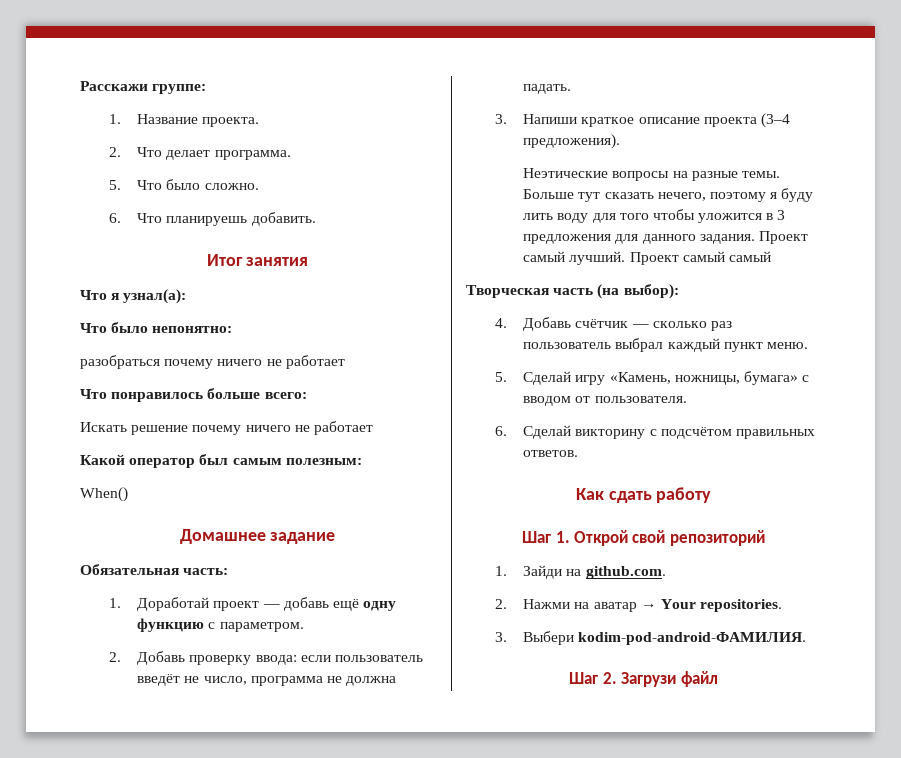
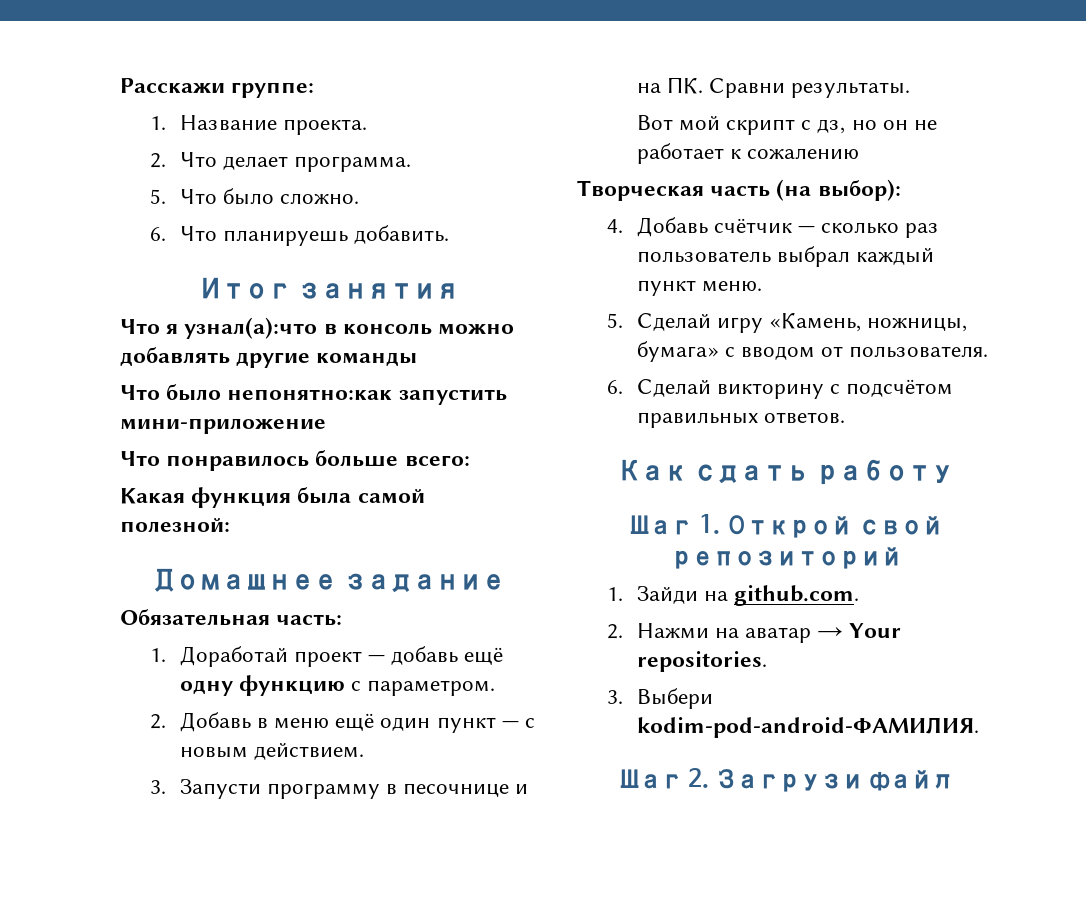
[123,289,187,304] [80,322,233,333] [80,355,345,369] [80,388,307,402] [80,421,373,435] [80,454,362,468] [80,487,128,502] узнал(а): // Что было непонятно: // разобраться почему ничего не работает // Что понравилось больше всего: // Искать решение почему ничего не работает // Какой оператор был самым полезным: // When() -> [184,317,515,339] [120,347,418,368] [120,384,507,405] [120,418,326,434] [120,450,470,471] [120,487,425,508] [120,517,230,532] узнал(а):что в консоль можно добавлять другие команды // Что было непонятно:как запустить мини-приложение // Что понравилось больше всего: // Какая функция была самой полезной:
[189,655,423,665] [137,674,397,686] [523,84,572,94] [494,113,790,128] [523,134,621,149] [523,168,780,181] [523,188,814,202] [523,209,786,223] [523,231,808,244] [523,251,771,265] проверку ввода: если пользователь введёт не число, программа не должна падать. // 3. Напиши краткое описание проекта (3–4 предложения). // Неэтические вопросы на разные темы. Больше тут сказать нечего, поэтому я буду лить воду для того чтобы уложится в 3 предложения для данного задания. Проект самый лучший. Проект самый самый -> [256,713,536,733] [179,742,364,760] [149,779,529,799] [636,77,911,98] [636,115,938,135] [636,143,859,164] в меню ещё один пункт — с новым действием. // 3. Запусти программу в песочнице и на ПК. Сравни результаты. // Вот мой скрипт с дз, но он не работает к сожалению

